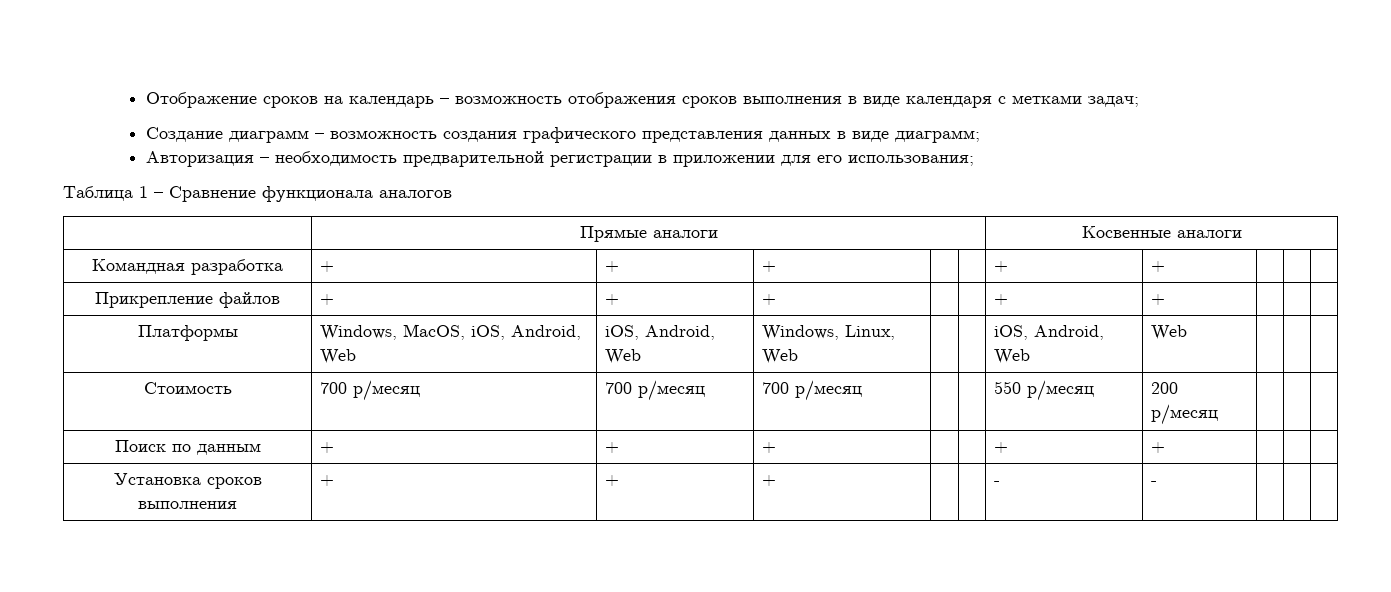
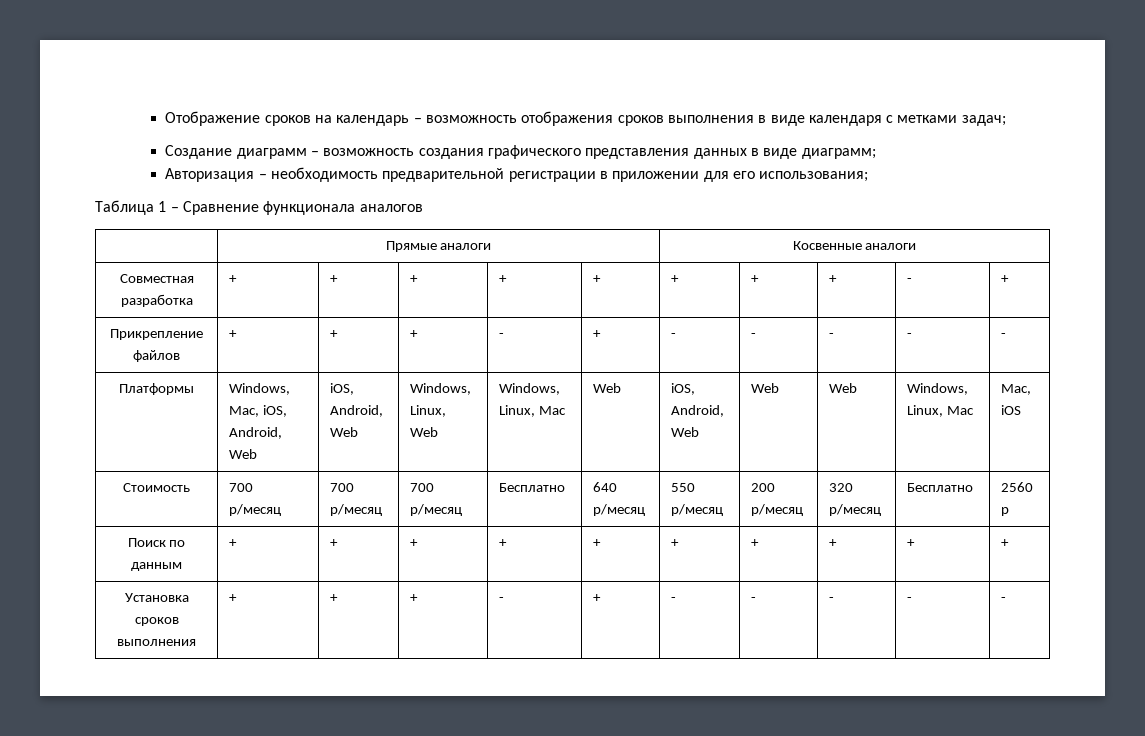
[92,259,185,274] Командная -> [119,274,194,283] Совместная
[994,261,1009,272] [1151,261,1166,272] | | + | + | | | -> [498,275,507,283] [592,275,601,283] [670,275,679,283] [750,275,759,283] [828,275,837,283] [906,278,912,283] [1000,275,1009,283] + | + | + | + | + | - | +
[994,294,1009,305] [1151,294,1166,305] | | + | + | | | -> [498,333,504,338] [592,330,601,338] [670,333,676,338] [750,333,756,338] [828,333,834,338] [906,333,912,338] [1000,333,1006,338] - | + | - | - | - | - | -
[403,324,466,340] MacOS, -> [228,406,259,417] Mac,
(799, 356) | -> [498,383,560,395] [498,405,566,417] [592,383,621,393] Windows, Linux, Mac | Web
(1188, 332) | | -> [828,383,857,393] [906,383,968,395] [906,405,974,417] [1000,384,1031,395] [1000,405,1021,415] Web | Windows, Linux, Mac | Mac, iOS
(863, 390) | -> [498,483,565,492] [592,482,617,492] [592,504,645,516] Бесплатно | 640 р/месяц
(1219, 414) | | -> [828,483,853,492] [828,504,881,516] [906,483,973,492] [1000,482,1033,492] [1000,507,1009,516] 320 р/месяц | Бесплатно | 2560 р
[994,442,1009,453] [1151,442,1166,453] | | + | + | | | -> [498,539,507,547] [592,539,601,547] [670,539,679,547] [750,539,759,547] [828,539,837,547] [906,539,915,547] [1000,539,1009,547] + | + | + | + | + | + | +
[994,481,1001,485] [1151,481,1158,485] | | - | - | | | -> [498,597,504,602] [592,594,601,602] [670,597,676,602] [750,597,756,602] [828,597,834,602] [906,597,912,602] [1000,597,1006,602] - | + | - | - | - | - | -

